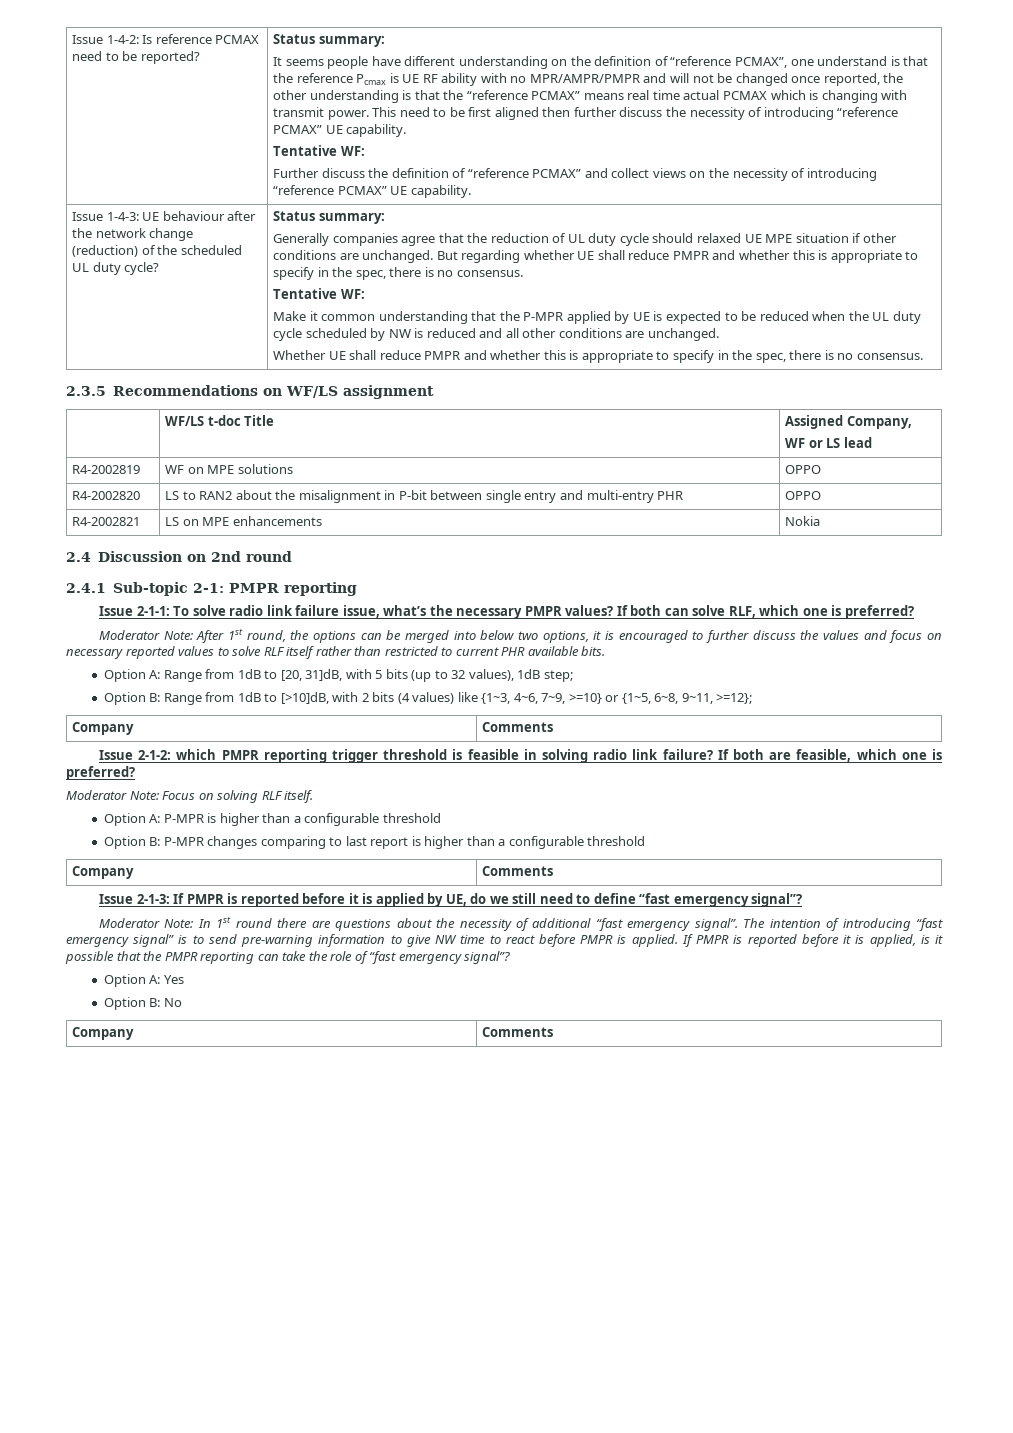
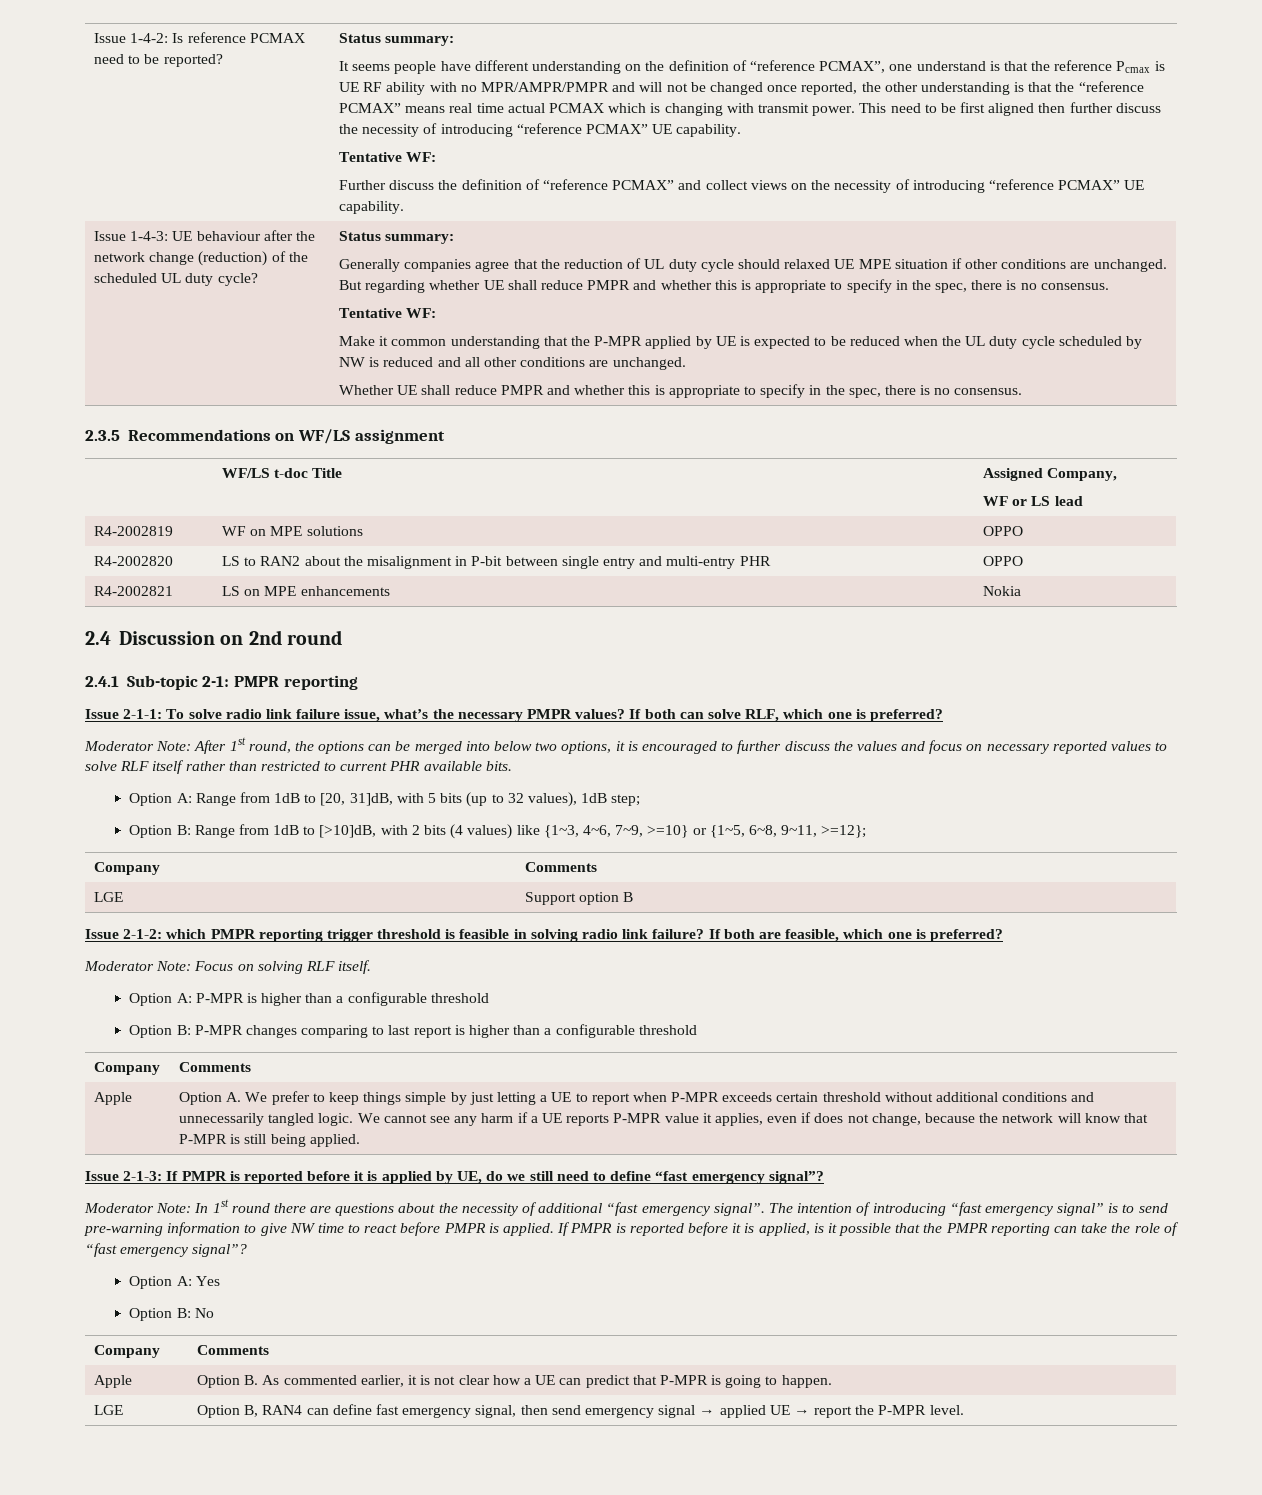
(554, 727) none -> [94,892,124,902] [525,892,634,905] // LGE | Support option B
(554, 871) none -> [94,1092,133,1105] [179,1091,1095,1105] [179,1112,1148,1126] [179,1134,360,1147] // Apple | Option A. We prefer to keep things simple by just letting a UE to report when P-MPR exceeds certain threshold without additional conditions and unnecessarily tangled logic. We cannot see any harm if a UE reports P-MPR value it applies, even if does not change, because the network will know that P-MPR is still being applied.
(554, 1032) none -> [94,1375,133,1388] [197,1375,832,1388] [94,1405,124,1415] [197,1404,964,1418] // Apple | Option B. As commented earlier, it is not clear how a UE can predict that P-MPR is going to happen. // LGE | Option B, RAN4 can define fast emergency signal, then send emergency signal → applied UE → report the P-MPR level.

